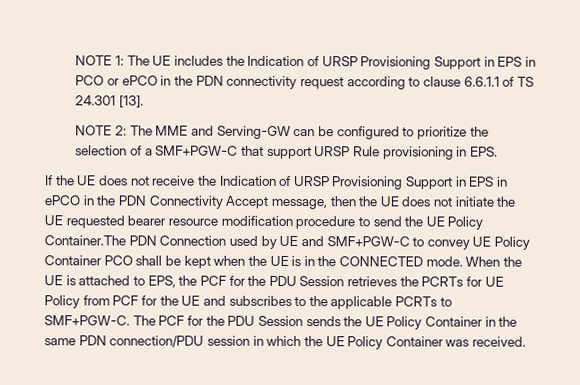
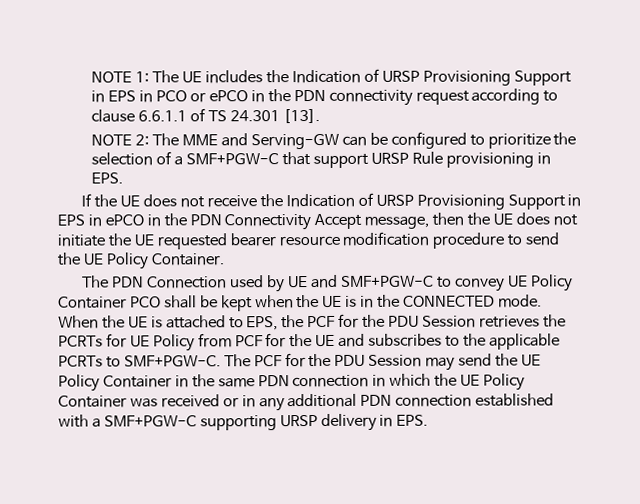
[44,235,126,246] Container.The -> [151,253,225,266] [82,275,110,288] Container. // The
[305,316,341,327] sends -> [425,353,493,371] may send
[109,335,250,348] connection/PDU session -> [292,374,370,388] connection
[472,336,527,347] received. -> [160,393,555,412] [58,413,429,431] received or in any additional PDN connection established with a SMF+PGW-C supporting URSP delivery in EPS.

